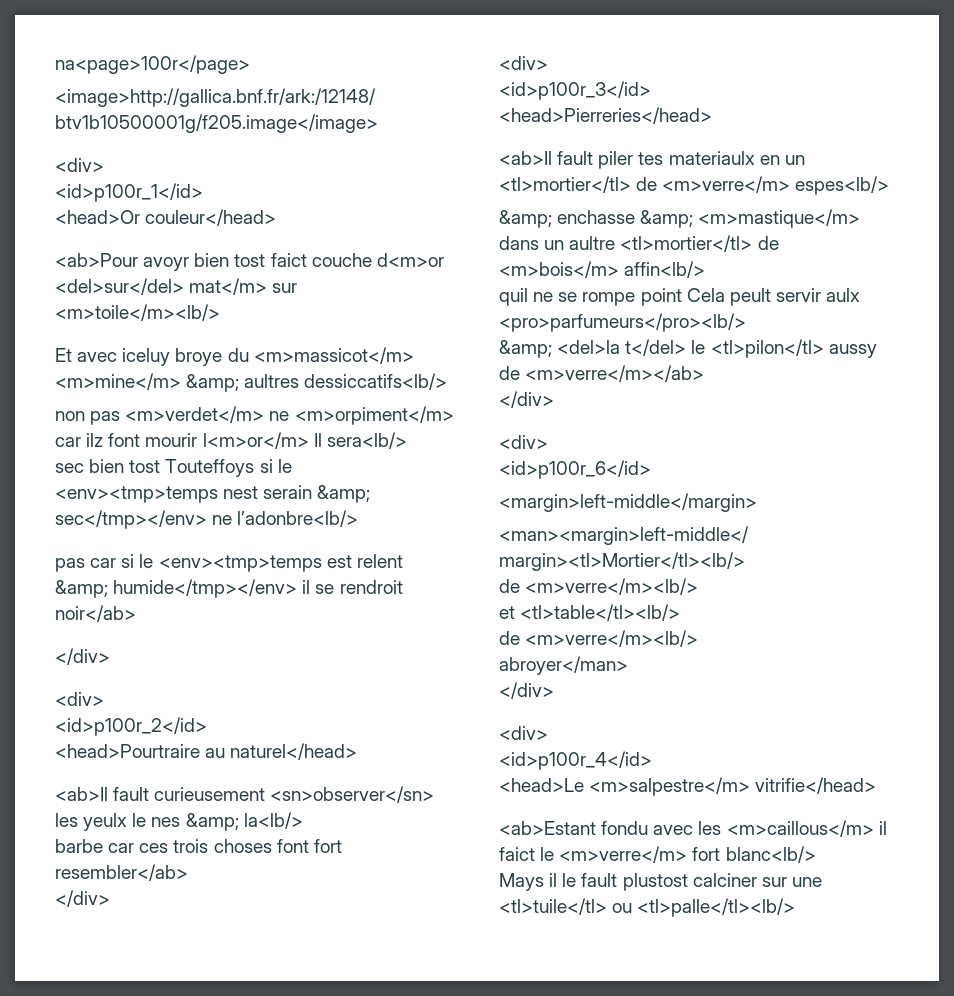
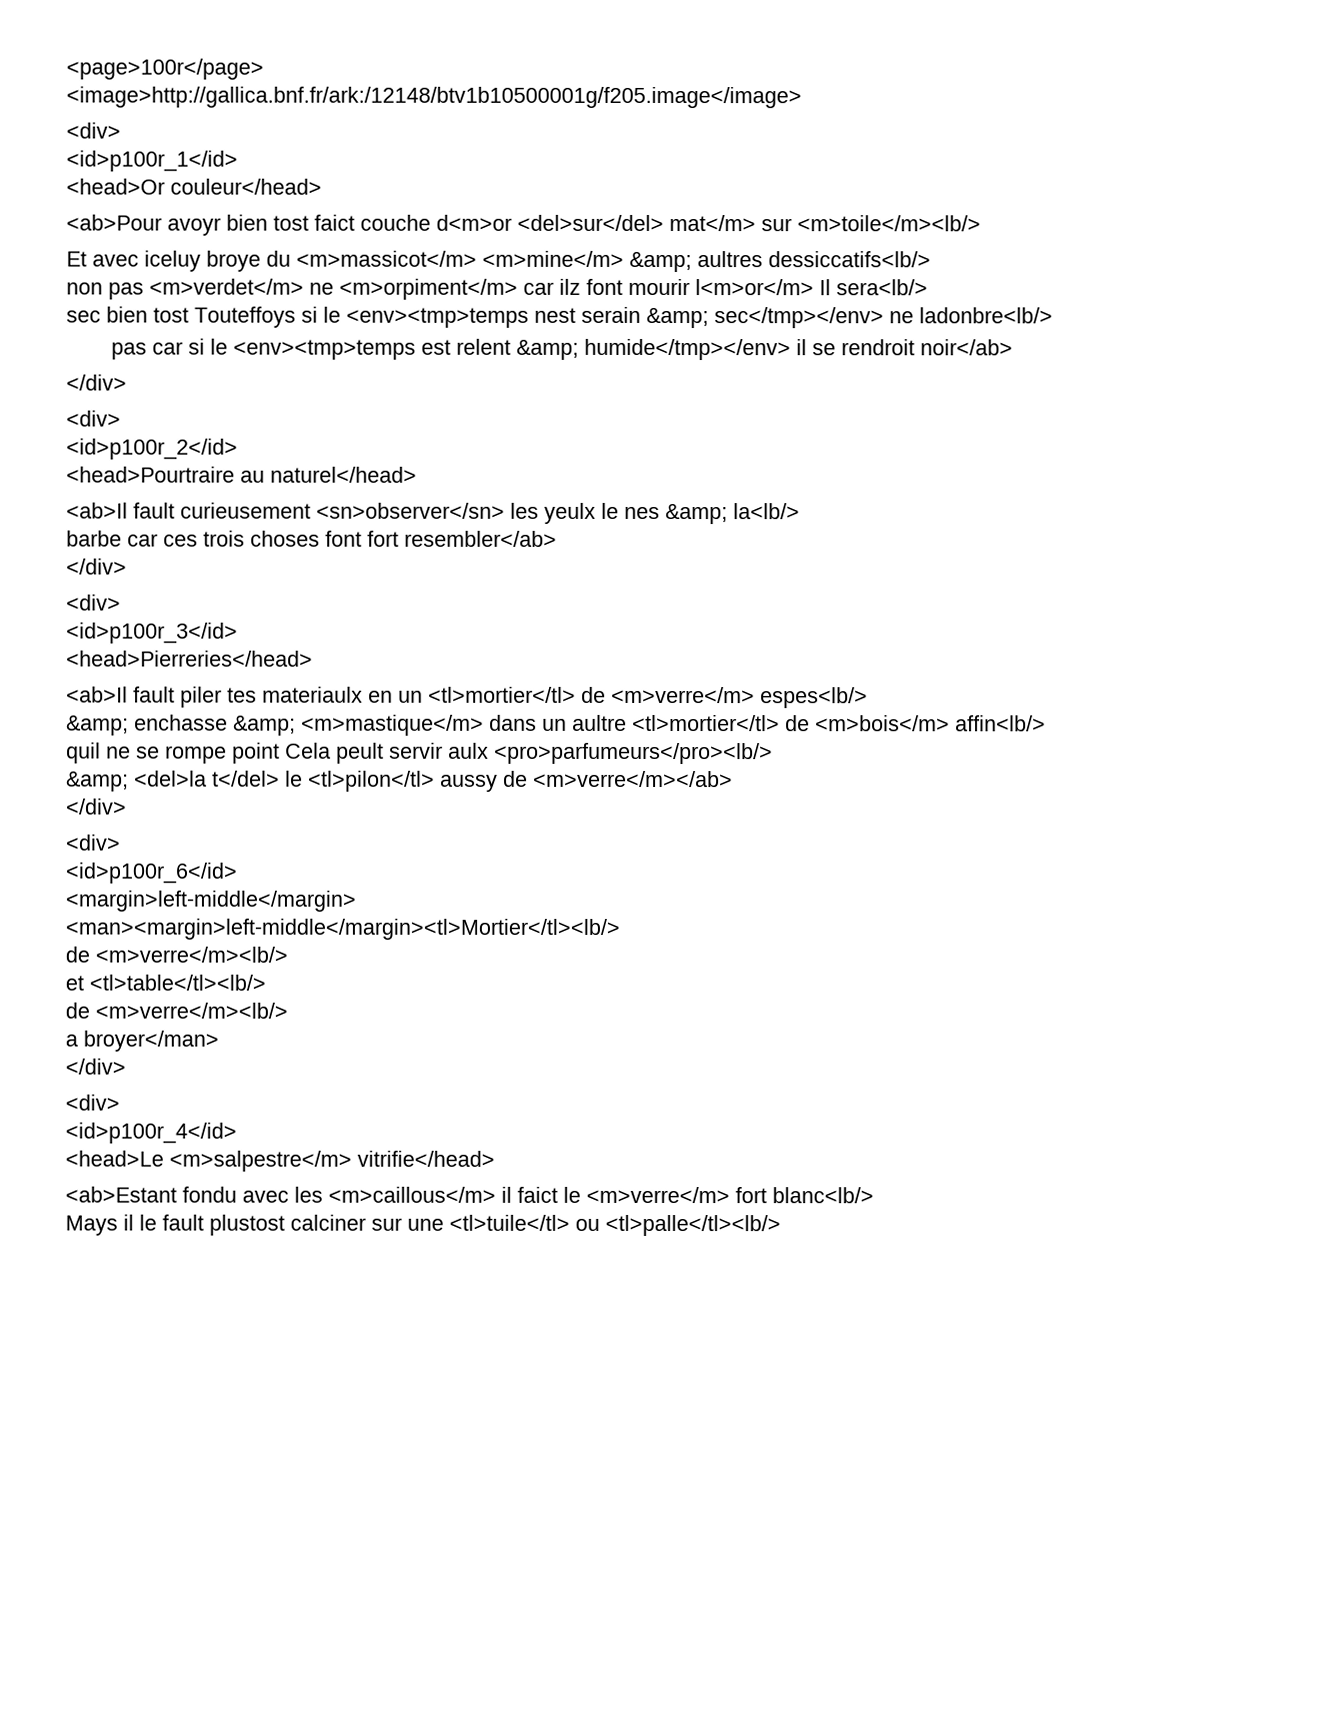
[55,55,250,74] na<page>100r</page> -> [66,58,264,80] <page>100r</page>
[237,510,359,527] l’adonbre<lb/> -> [919,307,1053,324] ladonbre<lb/>
[499,656,628,675] abroyer</man> -> [65,1030,219,1052] a broyer</man>

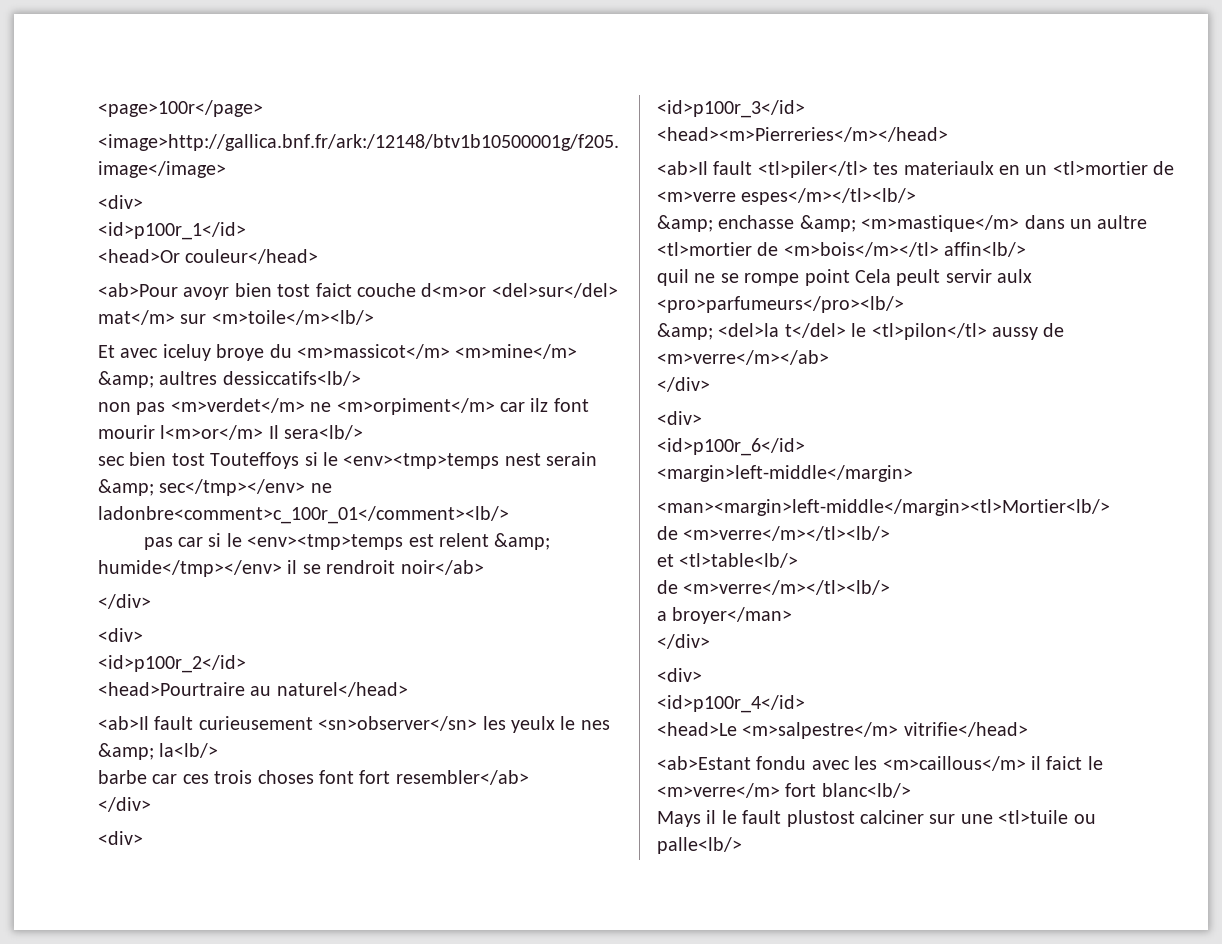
[919,307,1053,324] ladonbre<lb/> -> [98,506,509,524] ladonbre<comment>c_100r_01</comment><lb/>
[66,650,313,667] [66,686,222,708] <head>Pierreries</head> // <ab>Il fault piler -> [657,127,948,142] [657,161,868,178] <head><m>Pierreries</m></head> // <ab>Il fault <tl>piler</tl>
[428,686,868,709] <tl>mortier</tl> de <m>verre</m> espes<lb/> -> [1052,161,1175,175] [657,188,917,205] <tl>mortier de <m>verre espes</m></tl><lb/>
[632,714,950,732] <tl>mortier</tl> de <m>bois</m> -> [657,242,939,257] <tl>mortier de <m>bois</m></tl>
[65,918,620,940] [65,946,288,963] <man><margin>left-middle</margin><tl>Mortier</tl><lb/> // de <m>verre</m><lb/> -> [657,499,1110,516] [657,526,891,541] <man><margin>left-middle</margin><tl>Mortier<lb/> // de <m>verre</m></tl><lb/>
[89,974,266,991] [65,1002,288,1019] <tl>table</tl><lb/> // de <m>verre</m><lb/> -> [679,553,799,568] [657,580,891,595] <tl>table<lb/> // de <m>verre</m></tl><lb/>
[449,1214,781,1237] <tl>tuile</tl> ou <tl>palle</tl><lb/> -> [998,810,1096,824] [657,837,742,854] <tl>tuile ou palle<lb/>

